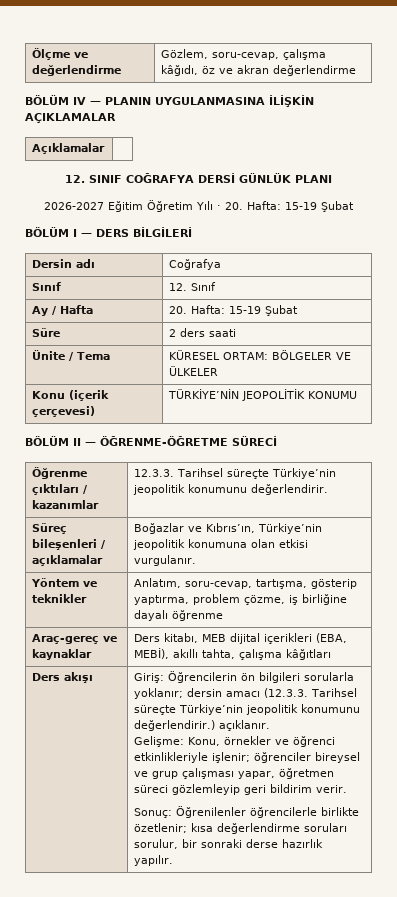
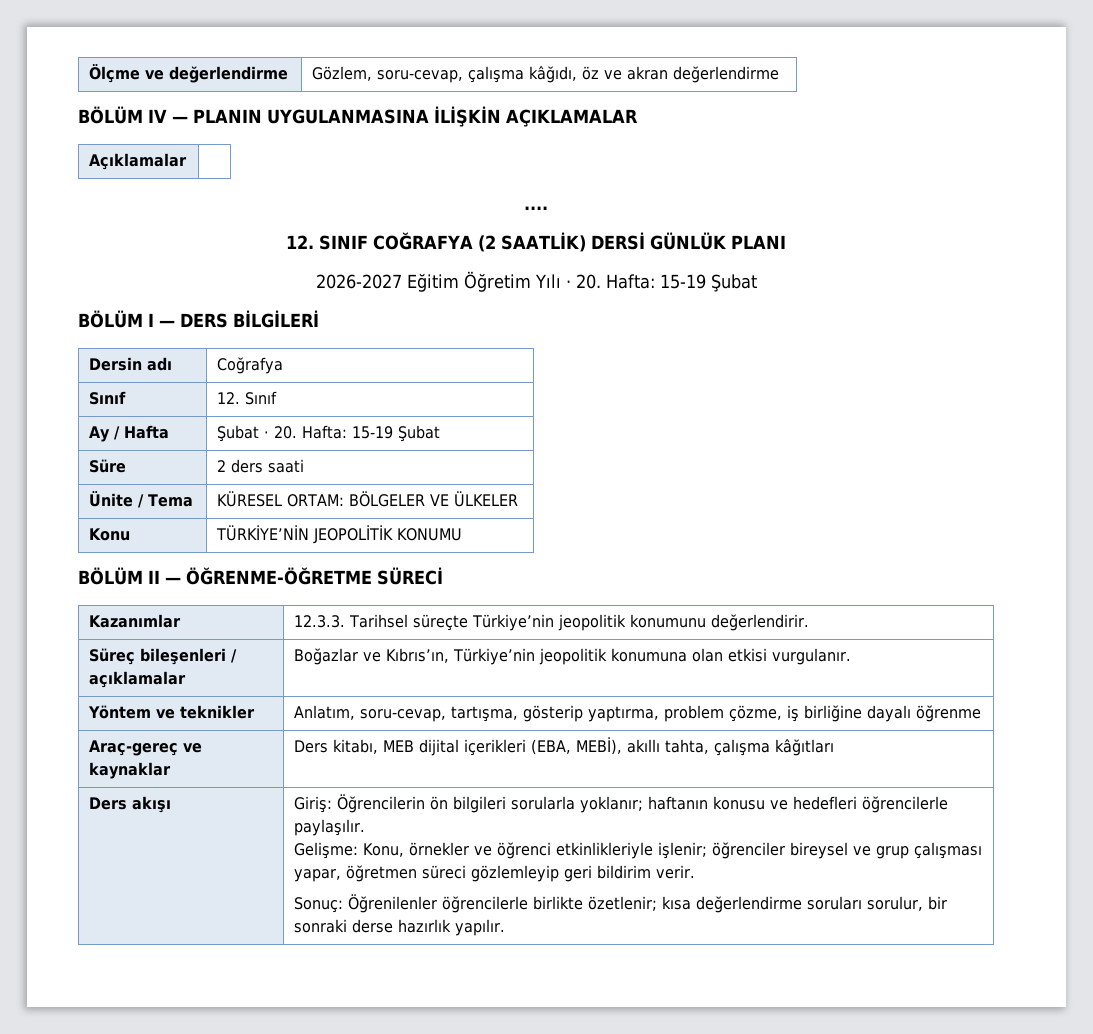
(106, 148) none -> [524,206,548,210] // ....
(194, 178) none -> [478,232,586,252] (2 SAATLİK)
(94, 309) none -> [217,425,270,442] Şubat ·
[69,390,110,401] [32,406,96,417] (içerik çerçevesi) -> (131, 534) none
[32,467,88,479] [32,484,89,495] [32,500,100,509] Öğrenme çıktıları / kazanımlar -> [89,614,182,628] Kazanımlar
[187,688,358,698] [134,704,361,715] [134,720,271,731] dersin amacı (12.3.3. Tarihsel süreçte Türkiye’nin jeopolitik konumunu değerlendirir.) açıklanır. -> [648,796,949,813] [294,819,366,836] haftanın konusu ve hedefleri öğrencilerle paylaşılır.

